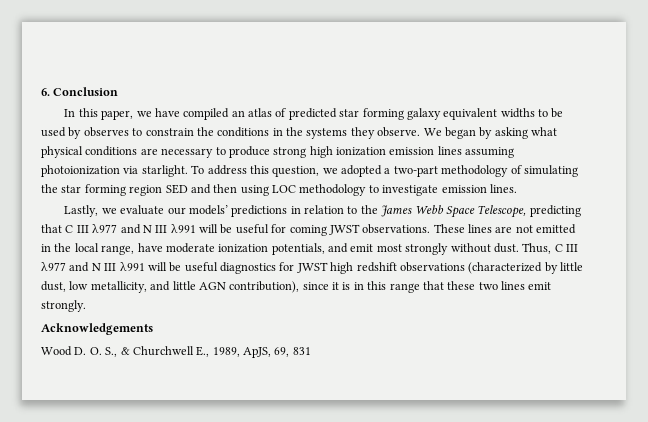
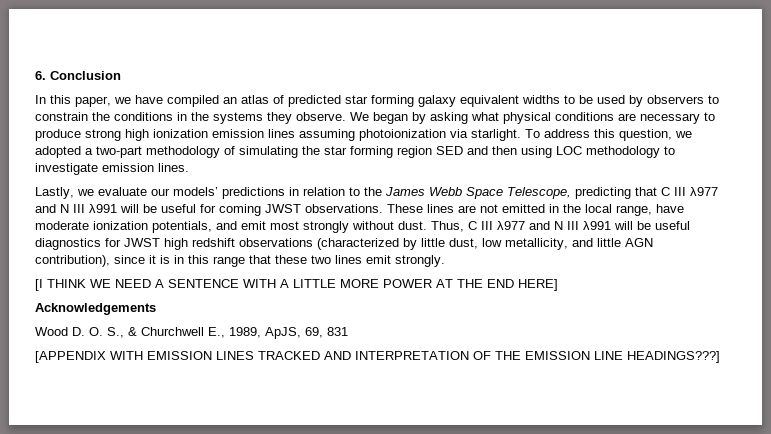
[83,127,129,137] observes -> [647,95,704,104] observers
(86, 306) none -> [35,279,558,291] // [I THINK WE NEED A SENTENCE WITH A LITTLE MORE POWER AT THE END HERE]
(311, 351) none -> [35,351,720,363] // [APPENDIX WITH EMISSION LINES TRACKED AND INTERPRETATION OF THE EMISSION LINE HEADINGS???]

